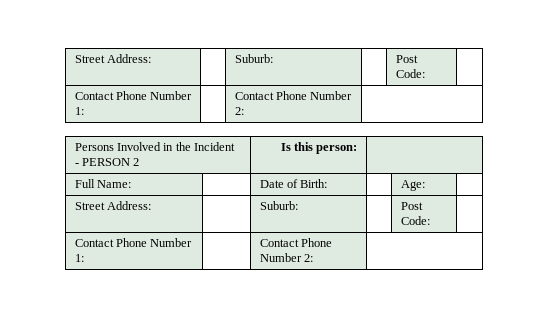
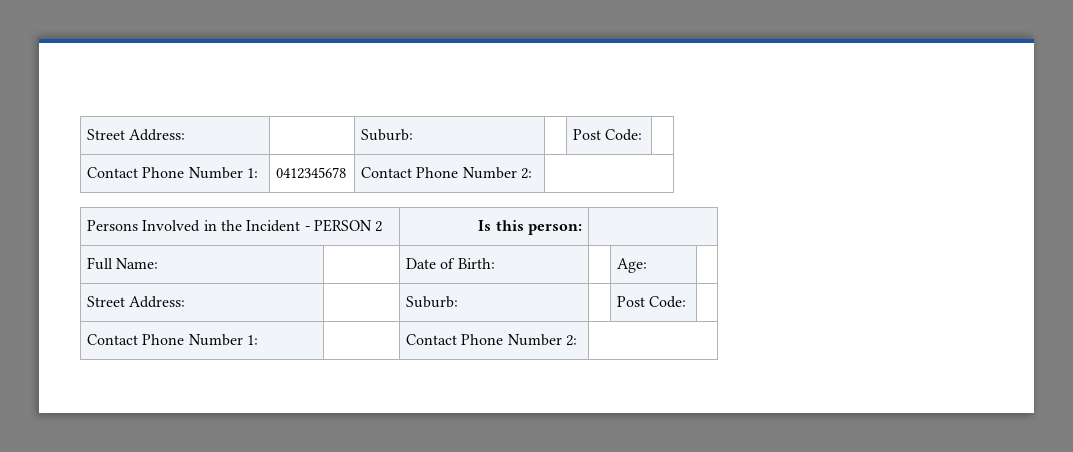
[74,54,151,63] [234,54,273,63] [395,55,418,63] [395,69,425,78] [74,91,193,100] [74,107,84,115] Street Address: | | Suburb: | | Post Code: | // Contact Phone Number 1: | -> [86,129,186,141] [360,129,413,141] [572,129,643,141] [86,167,258,179] [275,167,346,179] Street Address: | | Suburb: | | Post Code: | // Contact Phone Number 1: | 0412345678

